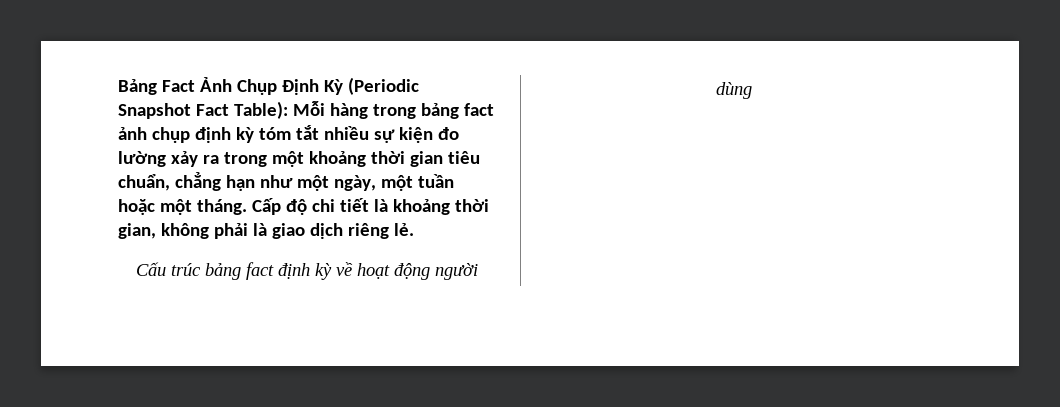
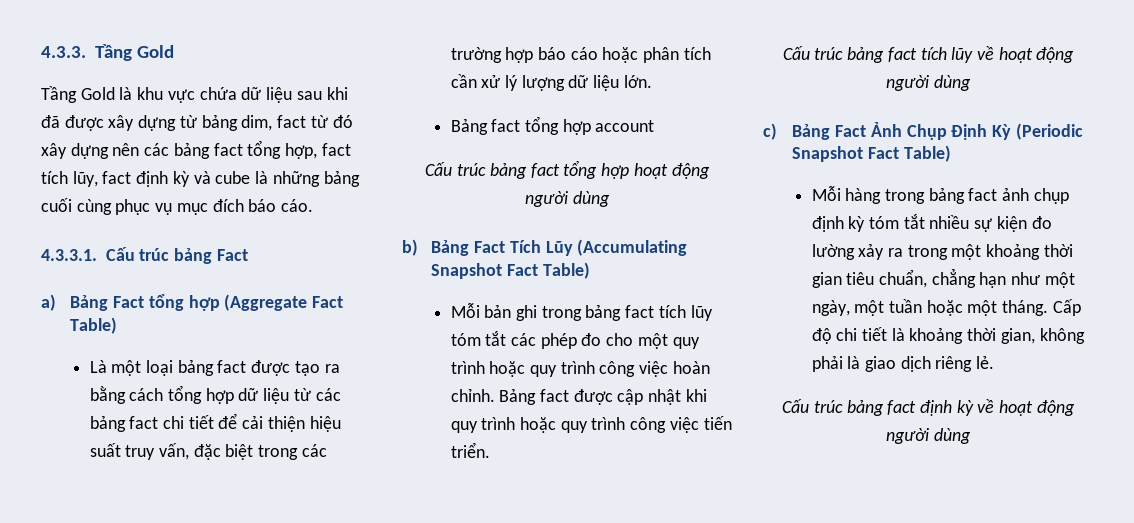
(118, 87) none -> [41,44,174,61] [41,86,348,103] [41,115,353,131] [41,140,351,159] [41,171,360,187] [41,198,314,215] [41,247,248,264] [41,294,343,311] [70,317,118,334] [89,360,340,376] [89,385,341,404] [89,413,341,432] [89,443,327,460] [450,47,711,63] [450,74,652,91] [450,116,655,135] [425,160,710,179] [525,191,610,207] [402,239,688,256] [431,262,590,279] [450,303,713,321] [450,331,700,349] [450,361,710,377] [450,389,707,405] [450,416,732,433] [450,442,490,458] [782,46,1075,63] [886,75,971,91] [763,123,777,140] 4.3.3. Tầng Gold // Tầng Gold là khu vực chứa dữ liệu sau khi đã được xây dựng từ bảng dim, fact từ đó xây dựng nên các bảng fact tổng hợp, fact tích lũy, fact định kỳ và cube là những bảng cuối cùng phục vụ mục đích báo cáo. // 4.3.3.1. Cấu trúc bảng Fact // a) Bảng Fact tổng hợp (Aggregate Fact Table) // Là một loại bảng fact được tạo ra bằng cách tổng hợp dữ liệu từ các bảng fact chi tiết để cải thiện hiệu suất truy vấn, đặc biệt trong các trường hợp báo cáo hoặc phân tích cần xử lý lượng dữ liệu lớn. // Bảng fact tổng hợp account // Cấu trúc bảng fact tổng hợp hoạt động người dùng // b) Bảng Fact Tích Lũy (Accumulating Snapshot Fact Table) // Mỗi bản ghi trong bảng fact tích lũy tóm tắt các phép đo cho một quy trình hoặc quy trình công việc hoàn chỉnh. Bảng fact được cập nhật khi quy trình hoặc quy trình công việc tiến triển. // Cấu trúc bảng fact tích lũy về hoạt động người dùng // c)
[233,101,288,119] Table): -> [903,145,951,162] Table) //

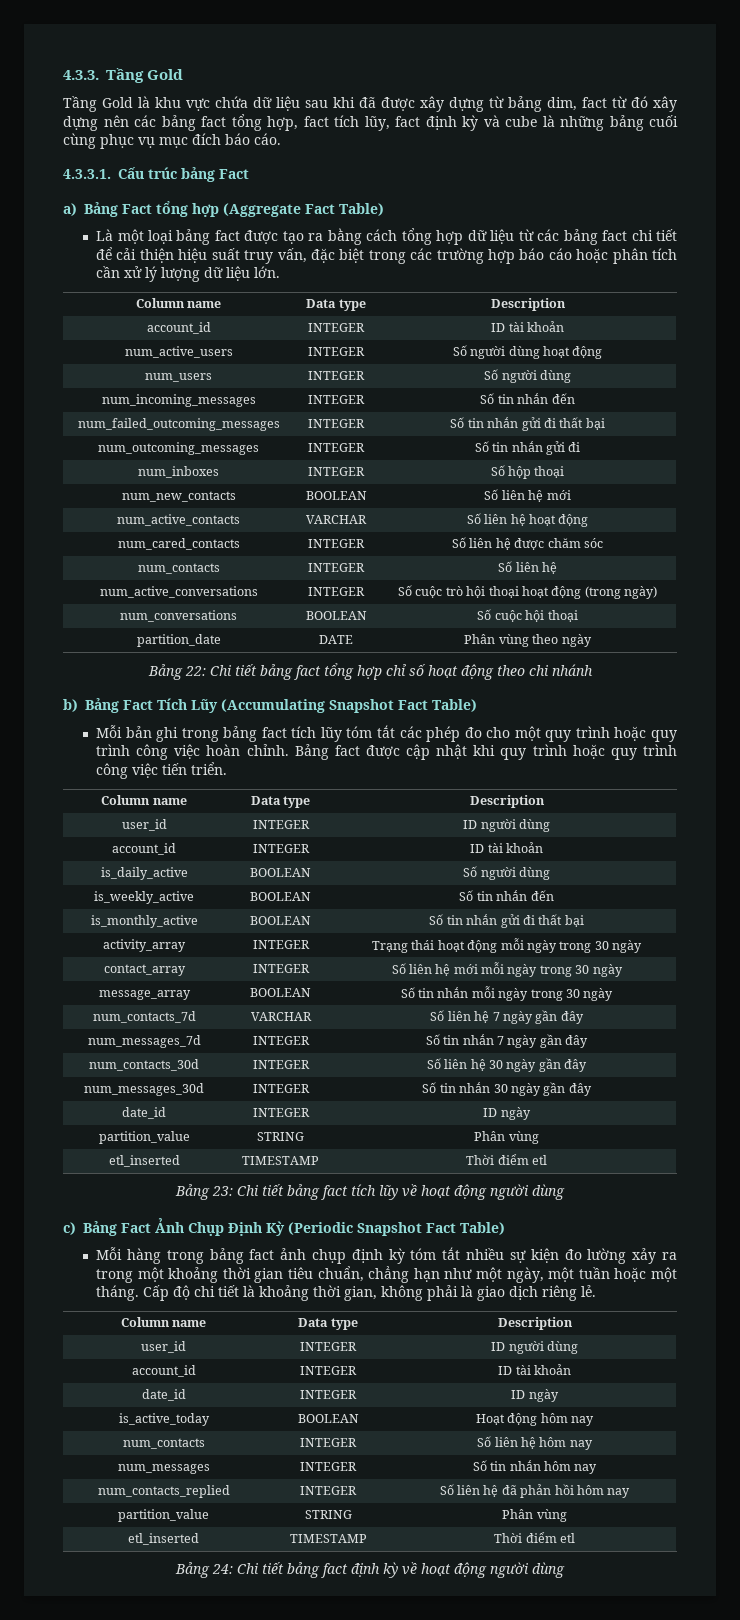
[450,116,655,135] [425,160,710,179] [525,191,610,207] // Bảng fact tổng hợp account // Cấu trúc bảng fact tổng hợp hoạt động người dùng -> [135,298,222,308] [306,299,366,311] [490,298,566,311] [146,322,211,334] [308,323,365,332] [491,321,564,332] [124,346,233,358] [308,347,365,356] [452,345,603,359] [145,373,212,382] [308,371,365,380] [484,369,571,383] [101,394,256,407] [308,395,365,404] [480,393,575,404] [77,418,280,431] [308,419,365,428] [450,417,605,431] [98,442,259,455] [308,443,365,452] [474,441,581,455] [138,466,219,478] [308,467,365,476] [490,465,565,479] [121,491,236,502] [305,491,367,500] [484,489,571,502] [117,514,240,526] [306,515,367,524] [466,513,589,527] [117,538,240,550] [308,539,365,548] [452,537,603,550] [137,563,220,574] [308,563,365,572] [498,561,557,574] [99,586,258,598] [308,587,365,596] [398,585,657,599] [120,610,237,622] [305,611,367,620] [477,609,578,622] [136,634,221,647] [319,635,353,644] [464,634,592,647] [147,663,593,680] // Column name | Data type | Description // account_id | INTEGER | ID tài khoản // num_active_users | INTEGER | Số người dùng hoạt động // num_users | INTEGER | Số người dùng // num_incoming_messages | INTEGER | Số tin nhắn đến // num_failed_outcoming_messages | INTEGER | Số tin nhắn gửi đi thất bại // num_outcoming_messages | INTEGER | Số tin nhắn gửi đi // num_inboxes | INTEGER | Số hộp thoại // num_new_contacts | BOOLEAN | Số liên hệ mới // num_active_contacts | VARCHAR | Số liên hệ hoạt động // num_cared_contacts | INTEGER | Số liên hệ được chăm sóc // num_contacts | INTEGER | Số liên hệ // num_active_conversations | INTEGER | Số cuộc trò hội thoại hoạt động (trong ngày) // num_conversations | BOOLEAN | Số cuộc hội thoại // partition_date | DATE | Phân vùng theo ngày // Bảng 22: Chi tiết bảng fact tổng hợp chỉ số hoạt động theo chi nhánh
[782,46,844,60] // Cấu trúc -> [101,795,187,805] [250,796,311,808] [469,795,545,808] [121,819,167,831] [252,820,310,829] [463,819,550,832] [112,843,176,855] [252,844,310,853] [470,842,543,853] [100,867,188,880] [250,868,311,877] [463,866,550,880] [94,891,194,904] [250,892,311,901] [459,890,554,901] [90,915,198,928] [250,916,311,925] [429,914,584,928] [103,939,186,952] [252,940,310,949] [372,938,642,953] [103,964,186,976] [252,964,310,973] [391,962,623,977] [98,990,191,1000] [250,988,311,997] [400,986,614,1001] [92,1011,196,1023] [250,1012,312,1021] [430,1010,584,1024] [87,1035,201,1048] [252,1036,310,1045] [425,1034,589,1048] [89,1059,199,1071] [252,1060,310,1069] [426,1058,588,1072] [84,1083,204,1096] [252,1084,310,1093] [422,1082,592,1096] [122,1107,166,1119] [252,1108,310,1117] [483,1107,531,1120] [98,1131,190,1144] [257,1132,304,1141] [474,1131,539,1144] [108,1155,180,1167] [242,1156,319,1165] [466,1154,547,1165] [175,1184,284,1200] // Column name | Data type | Description // user_id | INTEGER | ID người dùng // account_id | INTEGER | ID tài khoản // is_daily_active | BOOLEAN | Số người dùng // is_weekly_active | BOOLEAN | Số tin nhắn đến // is_monthly_active | BOOLEAN | Số tin nhắn gửi đi thất bại // activity_array | INTEGER | Trạng thái hoạt động mỗi ngày trong 30 ngày // contact_array | INTEGER | Số liên hệ mới mỗi ngày trong 30 ngày // message_array | BOOLEAN | Số tin nhắn mỗi ngày trong 30 ngày // num_contacts_7d | VARCHAR | Số liên hệ 7 ngày gần đây // num_messages_7d | INTEGER | Số tin nhắn 7 ngày gần đây // num_contacts_30d | INTEGER | Số liên hệ 30 ngày gần đây // num_messages_30d | INTEGER | Số tin nhắn 30 ngày gần đây // date_id | INTEGER | ID ngày // partition_value | STRING | Phân vùng // etl_inserted | TIMESTAMP | Thời điểm etl // Bảng 23: Chi tiết
[782,399,843,413] // Cấu trúc -> [120,1317,207,1327] [298,1318,358,1330] [497,1317,573,1330] [141,1341,186,1353] [300,1342,357,1351] [491,1341,578,1354] [131,1365,196,1377] [300,1366,357,1375] [498,1364,571,1375] [141,1389,186,1401] [300,1390,357,1399] [511,1389,559,1402] [118,1413,210,1426] [297,1414,359,1423] [475,1413,595,1426] [122,1438,205,1449] [300,1438,357,1447] [477,1436,593,1450] [117,1464,210,1474] [300,1462,357,1471] [472,1460,598,1474] [97,1485,230,1498] [300,1486,357,1495] [439,1484,631,1498] [118,1509,209,1522] [304,1510,352,1519] [502,1509,567,1522] [128,1533,199,1545] [289,1534,367,1543] [494,1532,575,1543] [175,1562,284,1578] // Column name | Data type | Description // user_id | INTEGER | ID người dùng // account_id | INTEGER | ID tài khoản // date_id | INTEGER | ID ngày // is_active_today | BOOLEAN | Hoạt động hôm nay // num_contacts | INTEGER | Số liên hệ hôm nay // num_messages | INTEGER | Số tin nhắn hôm nay // num_contacts_replied | INTEGER | Số liên hệ đã phản hồi hôm nay // partition_value | STRING | Phân vùng // etl_inserted | TIMESTAMP | Thời điểm etl // Bảng 24: Chi tiết

